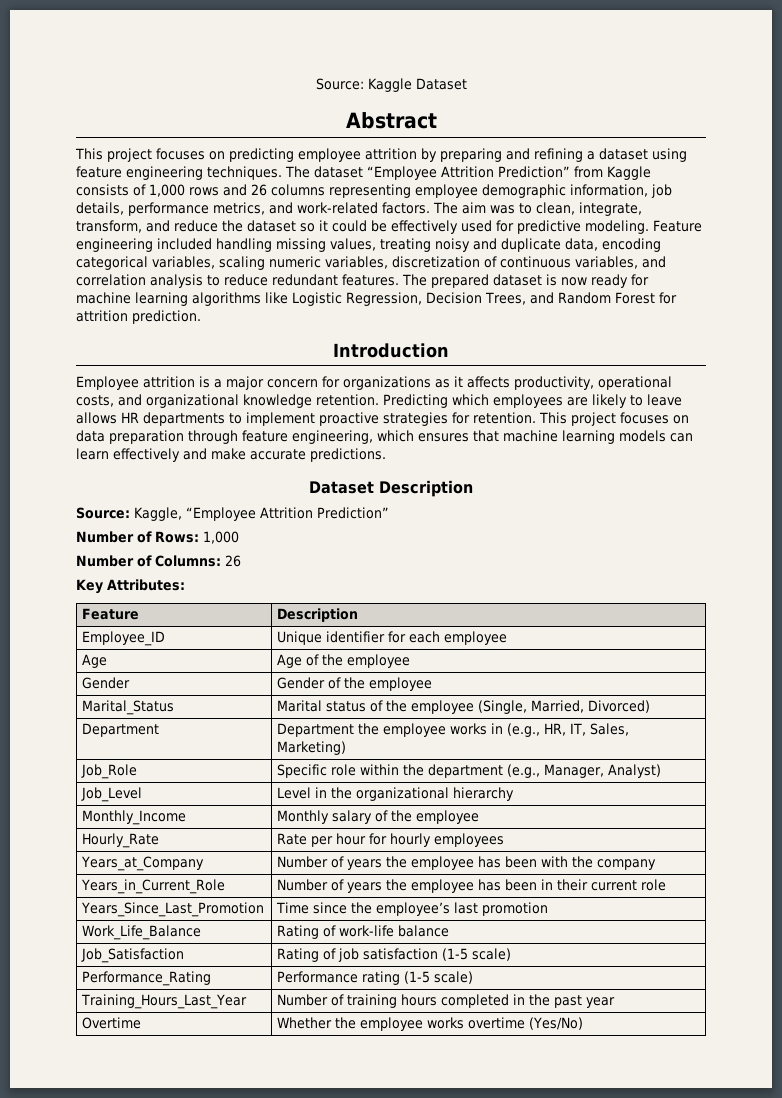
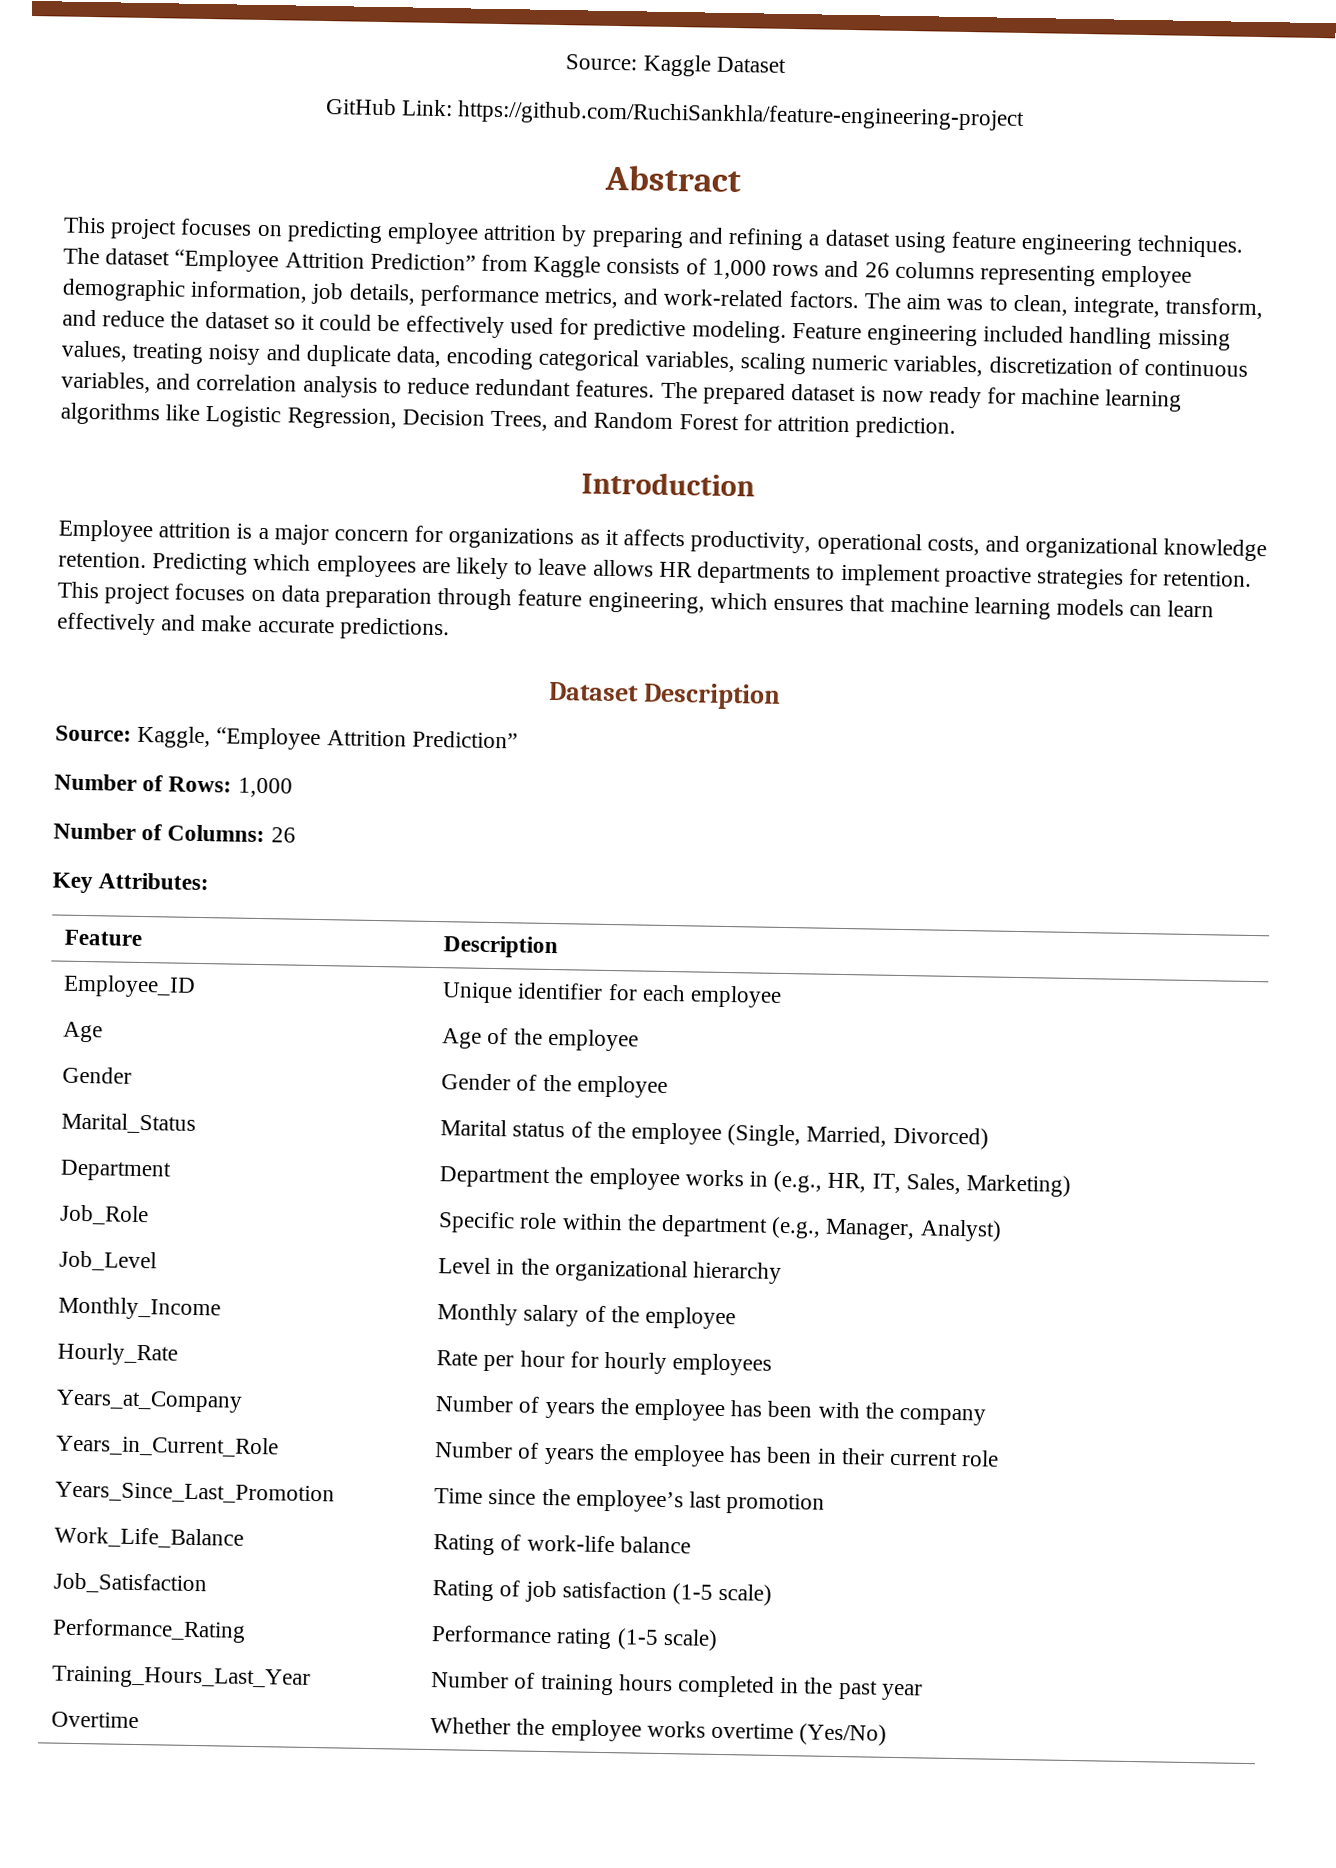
(467, 84) none -> [324,98,1026,131] // GitHub Link: https://github.com/RuchiSankhla/feature-engineering-project

